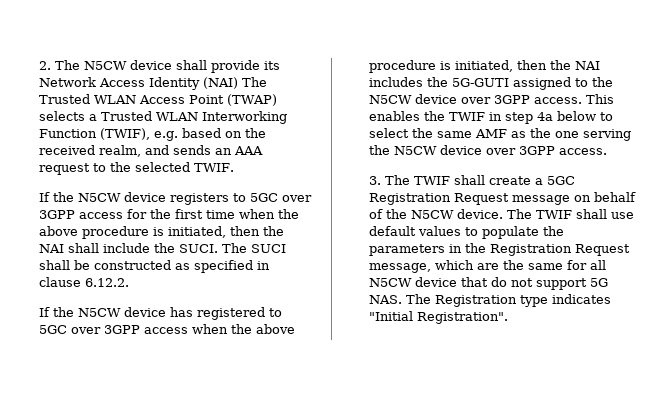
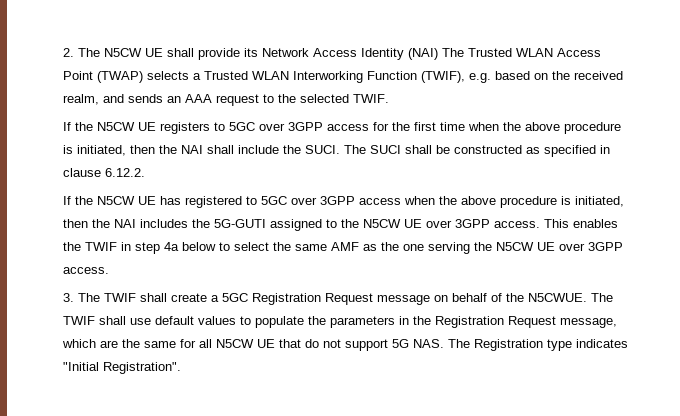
[129,60,172,70] device -> [145,48,164,57] UE
[123,192,166,202] device -> [138,122,157,131] UE
[123,307,166,317] device -> [138,196,157,205] UE
[414,94,457,104] device -> [404,219,423,228] UE
[439,145,482,155] device -> [537,242,556,251] UE
[410,209,503,219] N5CW device. -> [528,293,588,302] N5CWUE.
[414,277,457,287] device -> [257,339,276,348] UE

